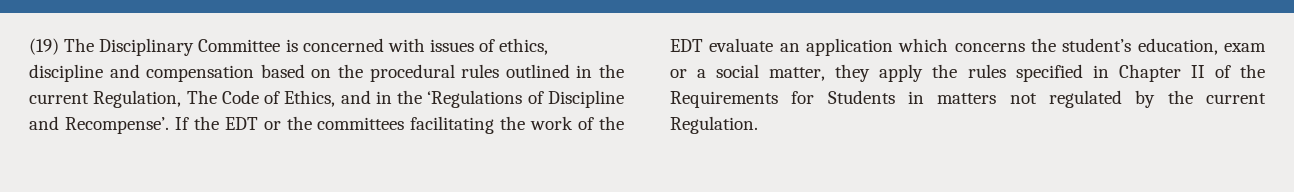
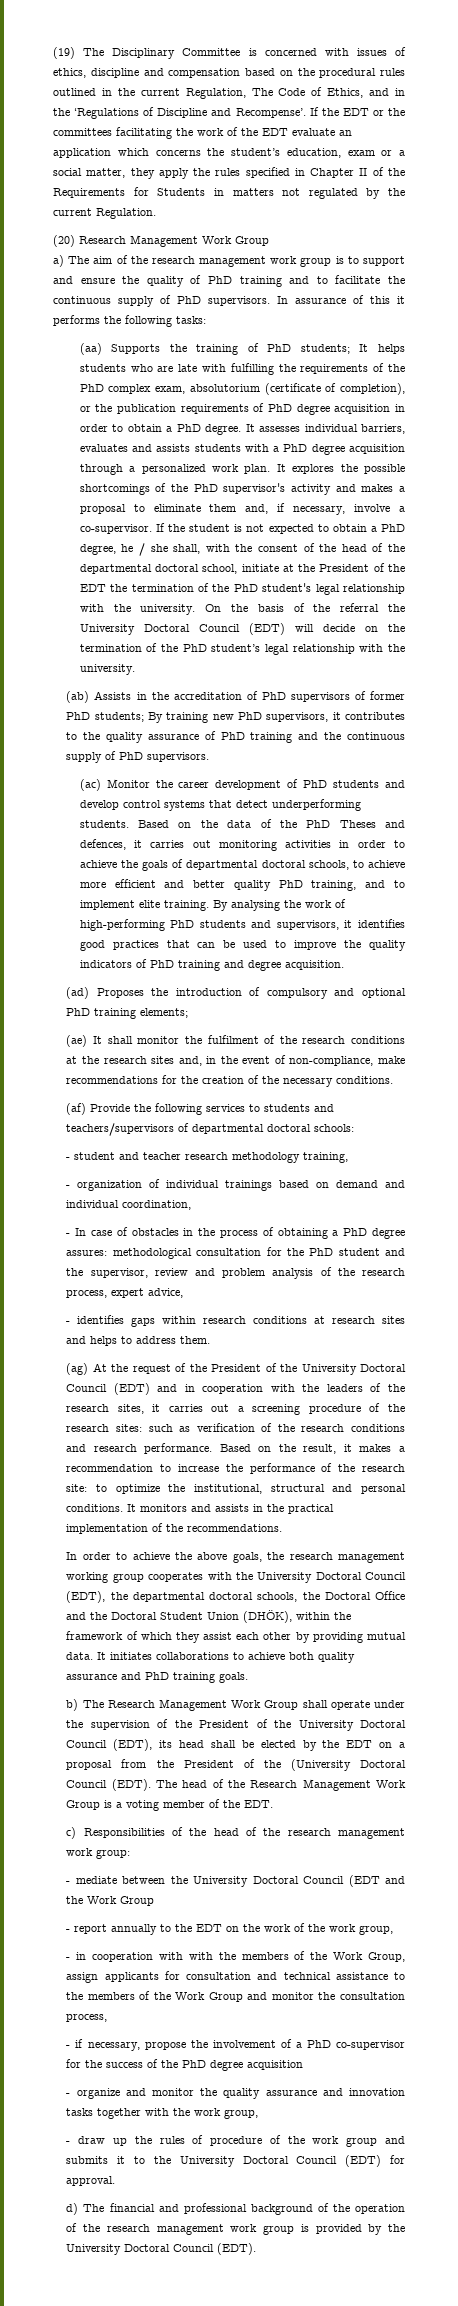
(758, 125) none -> [53,235,269,247] [53,255,406,267] [53,275,406,287] [53,295,405,307] [53,315,206,327] [79,343,405,355] [79,363,406,375] [79,383,406,395] [79,403,405,415] [79,424,406,435] [79,444,406,455] [79,464,405,475] [79,483,405,495] [79,503,405,515] [79,523,406,534] [79,543,406,556] [79,563,405,574] [79,583,405,595] [79,603,406,615] [79,623,406,635] [79,643,405,655] [79,664,135,675] [66,691,405,703] [66,712,405,723] [66,731,405,743] [66,751,210,763] [79,779,405,791] [79,799,361,811] [79,819,405,828] [79,839,405,851] [79,859,405,871] [79,879,405,891] [79,899,346,911] [79,919,405,931] [79,940,406,951] [79,959,344,971] [66,987,406,999] [66,1008,189,1019] [66,1035,406,1047] [66,1055,406,1066] [66,1075,394,1087] [66,1103,335,1115] [66,1123,355,1136] [66,1152,349,1163] [66,1179,405,1191] [66,1200,192,1210] [66,1227,405,1239] [66,1247,405,1259] [66,1267,405,1279] [66,1288,184,1298] [66,1315,405,1327] [66,1336,211,1346] [66,1363,407,1375] [66,1383,405,1395] [66,1403,405,1415] [66,1423,405,1432] [66,1443,405,1454] [66,1463,405,1474] [66,1484,406,1494] [66,1504,335,1514] [66,1523,283,1534] [66,1552,405,1563] [66,1572,406,1583] [66,1591,405,1603] [66,1610,352,1623] [66,1631,406,1643] [66,1652,356,1663] [66,1672,249,1683] [66,1699,405,1711] [66,1719,406,1731] [66,1739,405,1751] [66,1759,406,1771] [66,1779,406,1791] [66,1799,274,1811] [66,1827,405,1839] [66,1848,131,1859] [66,1875,405,1887] [66,1896,155,1906] [66,1923,394,1935] [66,1951,405,1962] [66,1971,405,1983] [66,1991,405,2002] [66,2014,108,2022] [66,2039,405,2051] [66,2059,304,2071] [66,2088,405,2099] [66,2108,259,2119] [66,2135,405,2147] [66,2155,405,2167] [66,2176,116,2186] [66,2203,405,2215] [66,2223,405,2235] [66,2243,257,2255] // (20) Research Management Work Group // a) The aim of the research management work group is to support and ensure the quality of PhD training and to facilitate the continuous supply of PhD supervisors. In assurance of this it performs the following tasks: // (aa) Supports the training of PhD students; It helps students who are late with fulfilling the requirements of the PhD complex exam, absolutorium (certificate of completion), or the publication requirements of PhD degree acquisition in order to obtain a PhD degree. It assesses individual barriers, evaluates and assists students with a PhD degree acquisition through a personalized work plan. It explores the possible shortcomings of the PhD supervisor's activity and makes a proposal to eliminate them and, if necessary, involve a co-supervisor. If the student is not expected to obtain a PhD degree, he / she shall, with the consent of the head of the departmental doctoral school, initiate at the President of the EDT the termination of the PhD student's legal relationship with the university. On the basis of the referral the University Doctoral Council (EDT) will decide on the termination of the PhD student’s legal relationship with the university. // (ab) Assists in the accreditation of PhD supervisors of former PhD students; By training new PhD supervisors, it contributes to the quality assurance of PhD training and the continuous supply of PhD supervisors. // (ac) Monitor the career development of PhD students and develop control systems that detect underperforming students. Based on the data of the PhD Theses and defences, it carries out monitoring activities in order to achieve the goals of departmental doctoral schools, to achieve more efficient and better quality PhD training, and to implement elite training. By analysing the work of high-performing PhD students and supervisors, it identifies good practices that can be used to improve the quality indicators of PhD training and degree acquisition. // (ad) Proposes the introduction of compulsory and optional PhD training elements; // (ae) It shall monitor the fulfilment of the research conditions at the research sites and, in the event of non-compliance, make recommendations for the creation of the necessary conditions. // (af) Provide the following services to students and teachers/supervisors of departmental doctoral schools: // - student and teacher research methodology training, // - organization of individual trainings based on demand and individual coordination, // - In case of obstacles in the process of obtaining a PhD degree assures: methodological consultation for the PhD student and the supervisor, review and problem analysis of the research process, expert advice, // - identifies gaps within research conditions at research sites and helps to address them. // (ag) At the request of the President of the University Doctoral Council (EDT) and in cooperation with the leaders of the research sites, it carries out a screening procedure of the research sites: such as verification of the research conditions and research performance. Based on the result, it makes a recommendation to increase the performance of the research site: to optimize the institutional, structural and personal conditions. It monitors and assists in the practical implementation of the recommendations. // In order to achieve the above goals, the research management working group cooperates with the University Doctoral Council (EDT), the departmental doctoral schools, the Doctoral Office and the Doctoral Student Union (DHÖK), within the framework of which they assist each other by providing mutual data. It initiates collaborations to achieve both quality assurance and PhD training goals. // b) The Research Management Work Group shall operate under the supervision of the President of the University Doctoral Council (EDT), its head shall be elected by the EDT on a proposal from the President of the (University Doctoral Council (EDT). The head of the Research Management Work Group is a voting member of the EDT. // c) Responsibilities of the head of the research management work group: // - mediate between the University Doctoral Council (EDT and the Work Group // - report annually to the EDT on the work of the work group, // - in cooperation with with the members of the Work Group, assign applicants for consultation and technical assistance to the members of the Work Group and monitor the consultation process, // - if necessary, propose the involvement of a PhD co-supervisor for the success of the PhD degree acquisition // - organize and monitor the quality assurance and innovation tasks together with the work group, // - draw up the rules of procedure of the work group and submits it to the University Doctoral Council (EDT) for approval. // d) The financial and professional background of the operation of the research management work group is provided by the University Doctoral Council (EDT).

